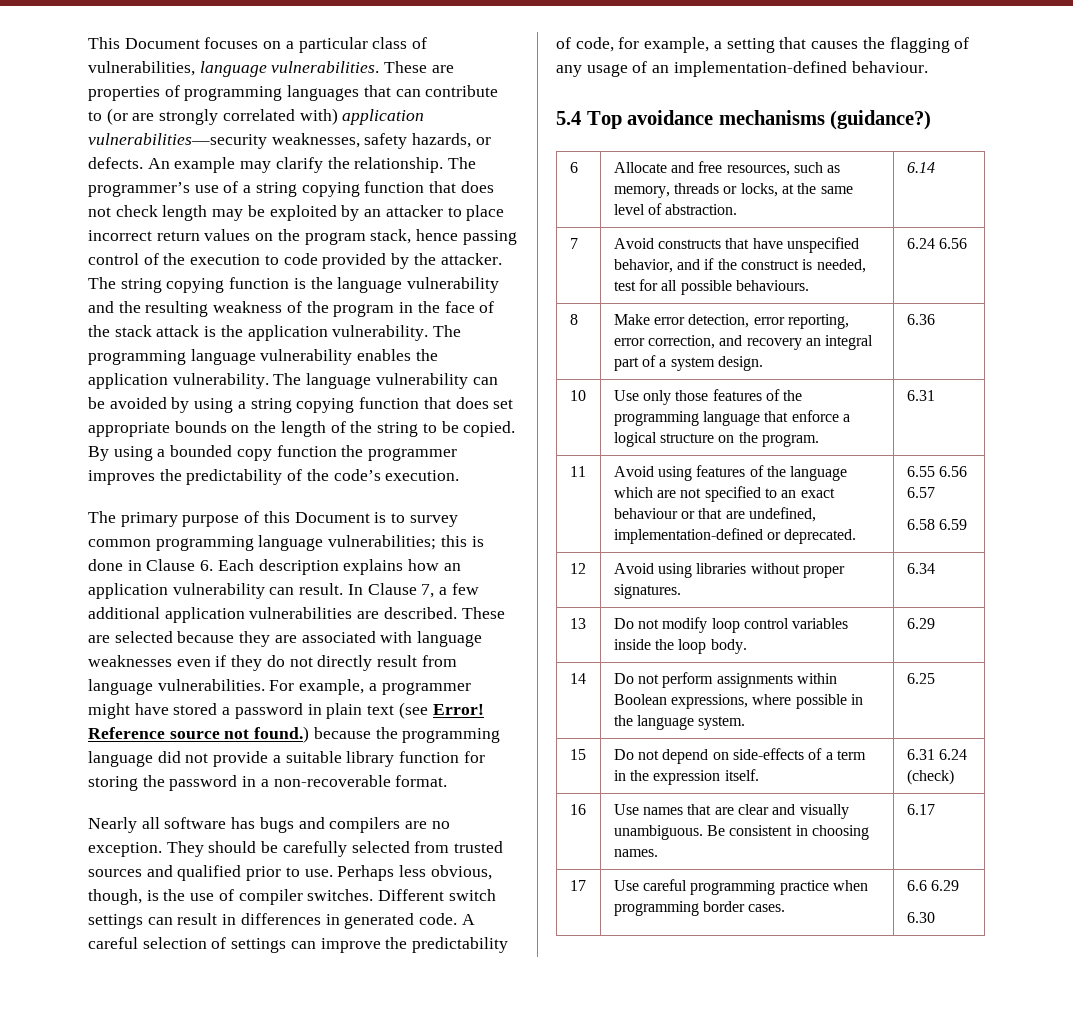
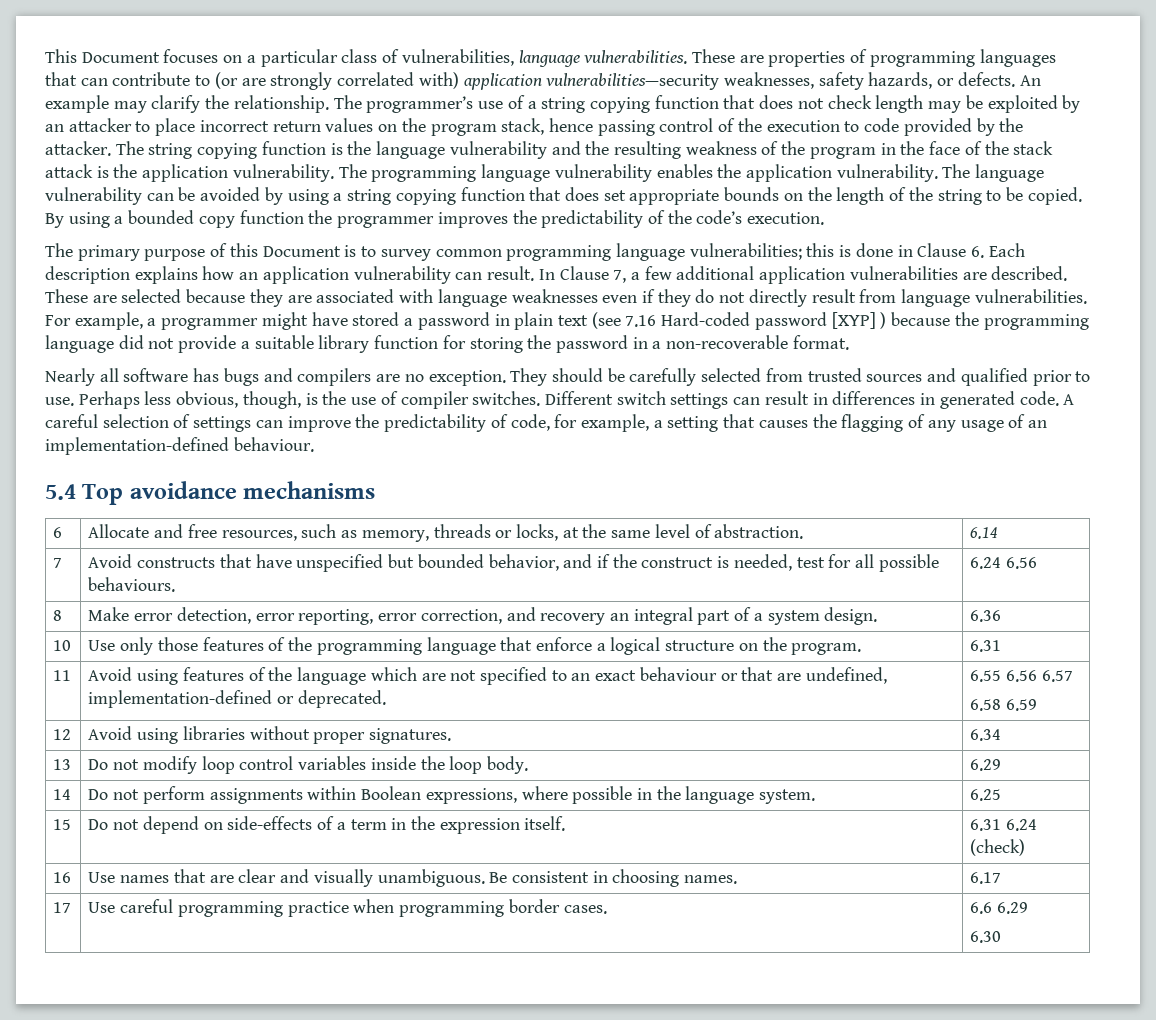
[432,704,484,715] [88,726,310,743] Error! Reference source not found.) -> [625,312,887,330] 7.16 Hard-coded password [XYP] )
[830,110,932,130] (guidance?) -> (376, 490) none
(860, 245) none -> [388,554,484,568] but bounded

